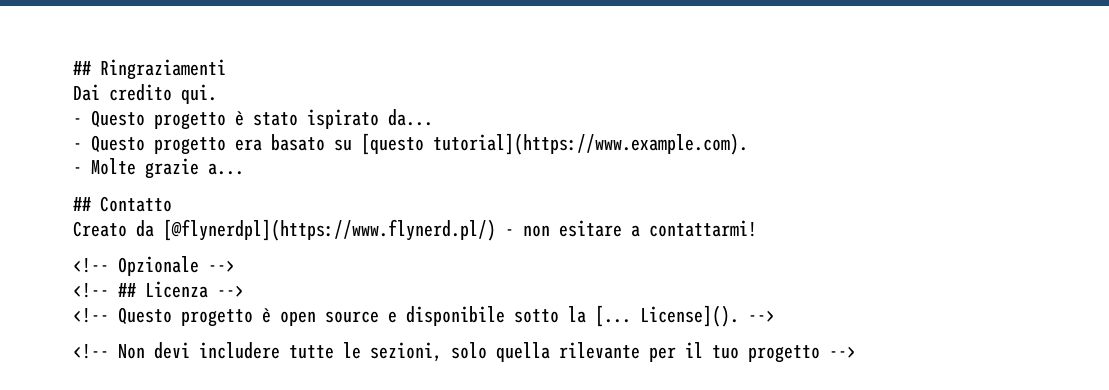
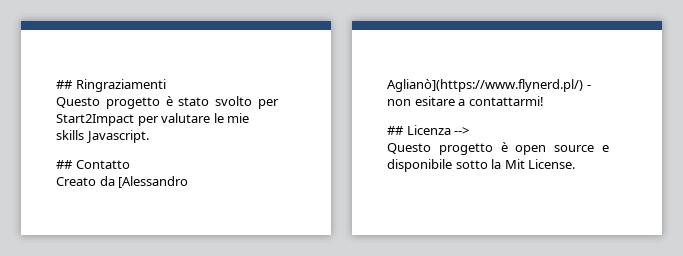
[73,84,217,104] [73,109,433,130] [73,133,748,155] [73,158,244,179] Dai credito qui. // - Questo progetto è stato ispirato da... // - Questo progetto era basato su [questo tutorial](https://www.example.com). // - Molte grazie a... -> [56,96,280,109] [56,113,250,126] [56,130,149,143] Questo progetto è stato svolto per Start2Impact per valutare le mie skills Javascript.
[163,219,496,241] [@flynerdpl](https://www.flynerd.pl/) -> [118,176,189,188] [387,79,583,92] [Alessandro Aglianò](https://www.flynerd.pl/)
[73,256,235,276] [73,283,109,298] <!-- Opzionale --> // <!-- -> (544, 101) none
[73,308,109,323] <!-- -> (470, 131) none
[595,305,775,327] [73,342,856,363] [... License](). --> // <!-- Non devi includere tutte le sezioni, solo quella rilevante per il tuo progetto --> -> [504,159,576,169] Mit License.

